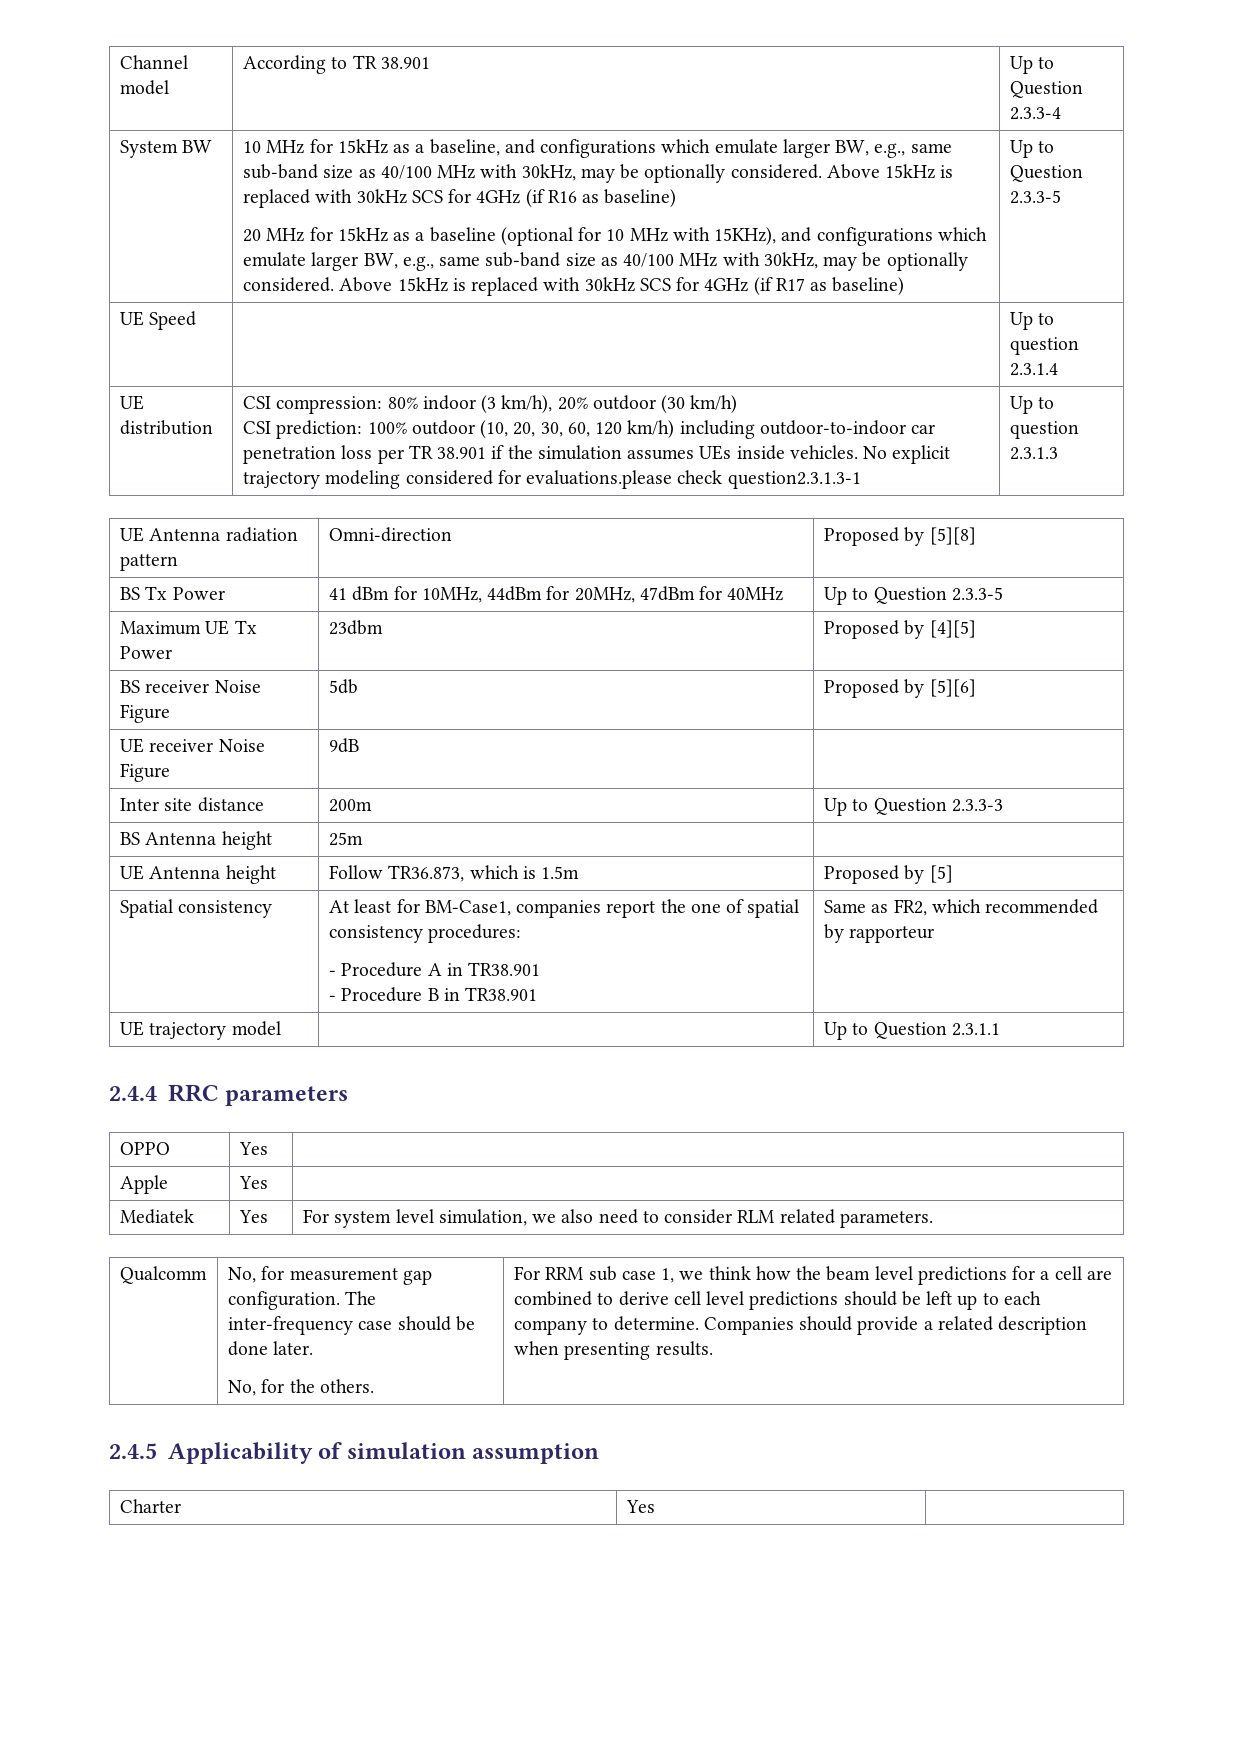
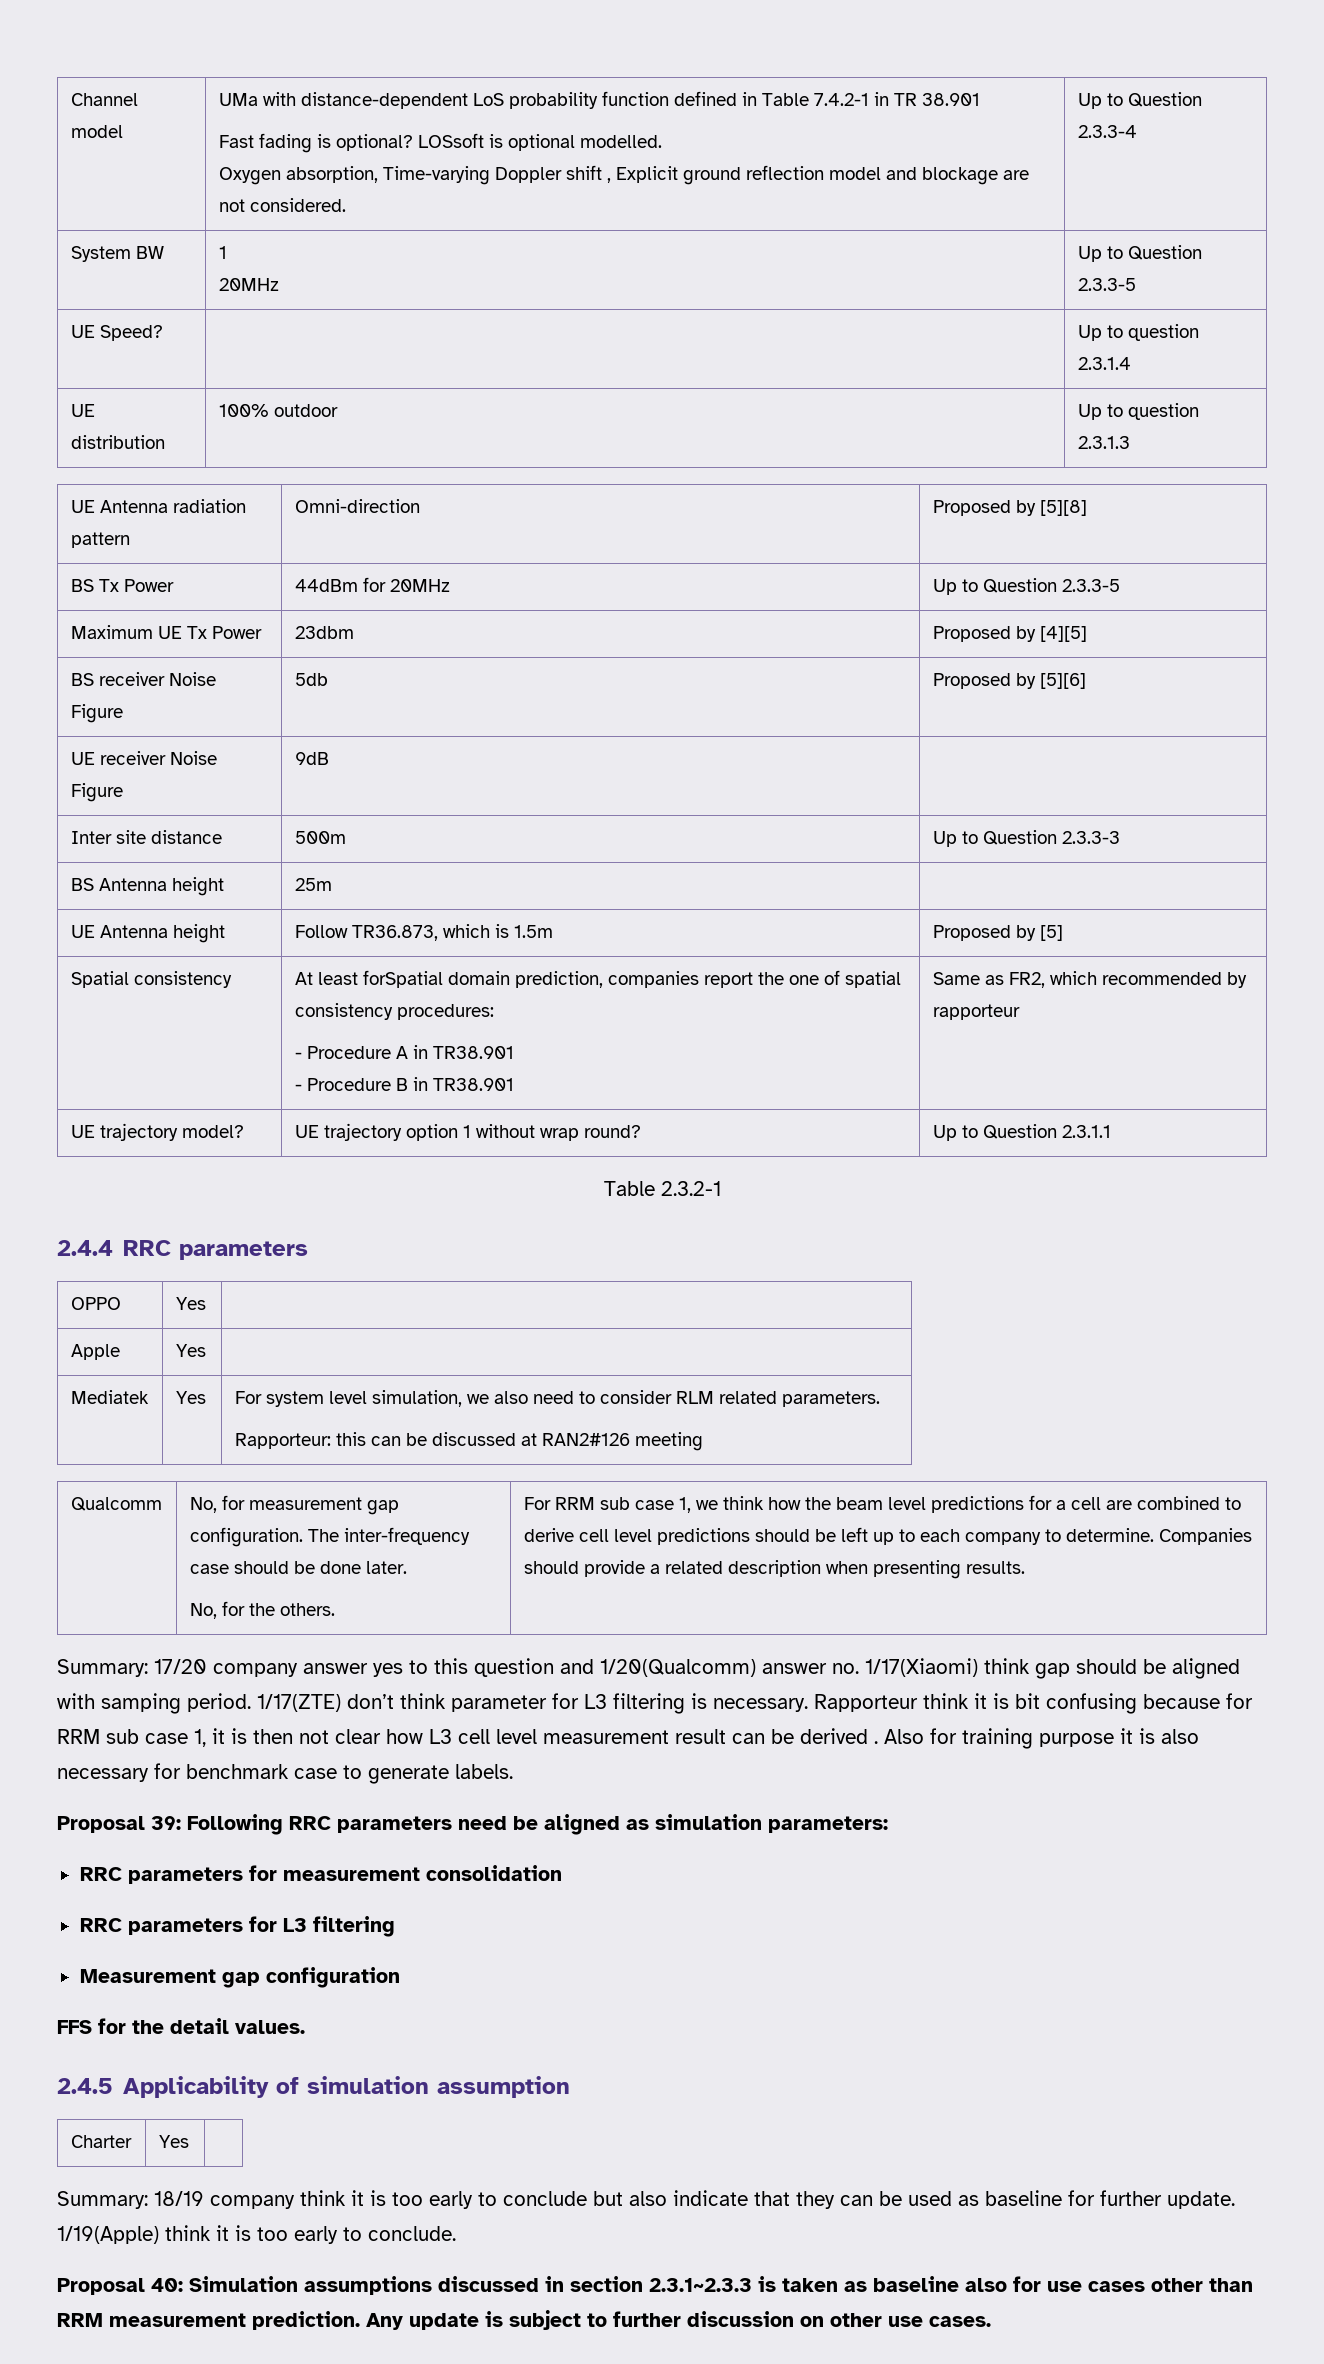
[242,55,430,74] According to TR 38.901 -> [218,91,980,109] [218,133,662,153] [218,165,1029,185] [218,198,346,212] UMa with distance-dependent LoS probability function defined in Table 7.4.2-1 in TR 38.901 // Fast fading is optional? LOSsoft is optional modelled. // Oxygen absorption, Time-varying Doppler shift , Explicit ground reflection model and blockage are not considered.
[242,139,952,158] [242,164,954,183] [242,189,677,208] [242,227,987,246] [242,252,968,271] [242,277,905,296] 10 MHz for 15kHz as a baseline, and configurations which emulate larger BW, e.g., same sub-band size as 40/100 MHz with 30kHz, may be optionally considered. Above 15kHz is replaced with 30kHz SCS for 4GHz (if R16 as baseline) // 20 MHz for 15kHz as a baseline (optional for 10 MHz with 15KHz), and configurations which emulate larger BW, e.g., same sub-band size as 40/100 MHz with 30kHz, may be optionally considered. Above 15kHz is replaced with 30kHz SCS for 4GHz (if R17 as baseline) -> [218,246,227,259] [218,278,279,291] 1 // 20MHz
[149,311,197,330] Speed -> [99,325,163,341] Speed?
[242,395,738,414] [242,420,936,439] [242,445,951,464] [242,470,861,489] CSI compression: 80% indoor (3 km/h), 20% outdoor (30 km/h) // CSI prediction: 100% outdoor (10, 20, 30, 60, 120 km/h) including outdoor-to-indoor car penetration loss per TR 38.901 if the simulation assumes UEs inside vehicles. No explicit trajectory modeling considered for evaluations.please check question2.3.1.3-1 -> [218,404,338,417] 100% outdoor
[328,586,784,603] 41 dBm for 10MHz, 44dBm for 20MHz, 47dBm for 40MHz -> [294,577,450,592] 44dBm for 20MHz
[328,799,372,812] 200m -> [294,831,346,844] 500m
[396,899,511,916] for BM-Case1, -> [362,970,603,988] forSpatial domain prediction,
[231,1021,281,1036] model | -> [181,1125,244,1138] [294,1123,641,1141] model? | UE trajectory option 1 without wrap round?
(1000, 1029) none -> [603,1181,721,1196] // Table 2.3.2-1
(933, 1219) none -> [234,1432,703,1451] // Rapporteur: this can be discussed at RAN2#126 meeting
(713, 1348) none -> [57,1658,1240,1679] [57,1693,1253,1714] [57,1728,1199,1749] [57,1763,513,1784] [57,1814,888,1835] [79,1865,562,1884] [79,1916,395,1937] [79,1967,400,1988] [57,2018,305,2034] // Summary: 17/20 company answer yes to this question and 1/20(Qualcomm) answer no. 1/17(Xiaomi) think gap should be aligned with samping period. 1/17(ZTE) don’t think parameter for L3 filtering is necessary. Rapporteur think it is bit confusing because for RRM sub case 1, it is then not clear how L3 cell level measurement result can be derived . Also for training purpose it is also necessary for benchmark case to generate labels. // Proposal 39: Following RRC parameters need be aligned as simulation parameters: // RRC parameters for measurement consolidation // RRC parameters for L3 filtering // Measurement gap configuration // FFS for the detail values.
(655, 1506) none -> [57,2190,1235,2209] [57,2225,456,2244] [57,2276,1253,2295] [57,2310,991,2330] // Summary: 18/19 company think it is too early to conclude but also indicate that they can be used as baseline for further update. 1/19(Apple) think it is too early to conclude. // Proposal 40: Simulation assumptions discussed in section 2.3.1~2.3.3 is taken as baseline also for use cases other than RRM measurement prediction. Any update is subject to further discussion on other use cases.

